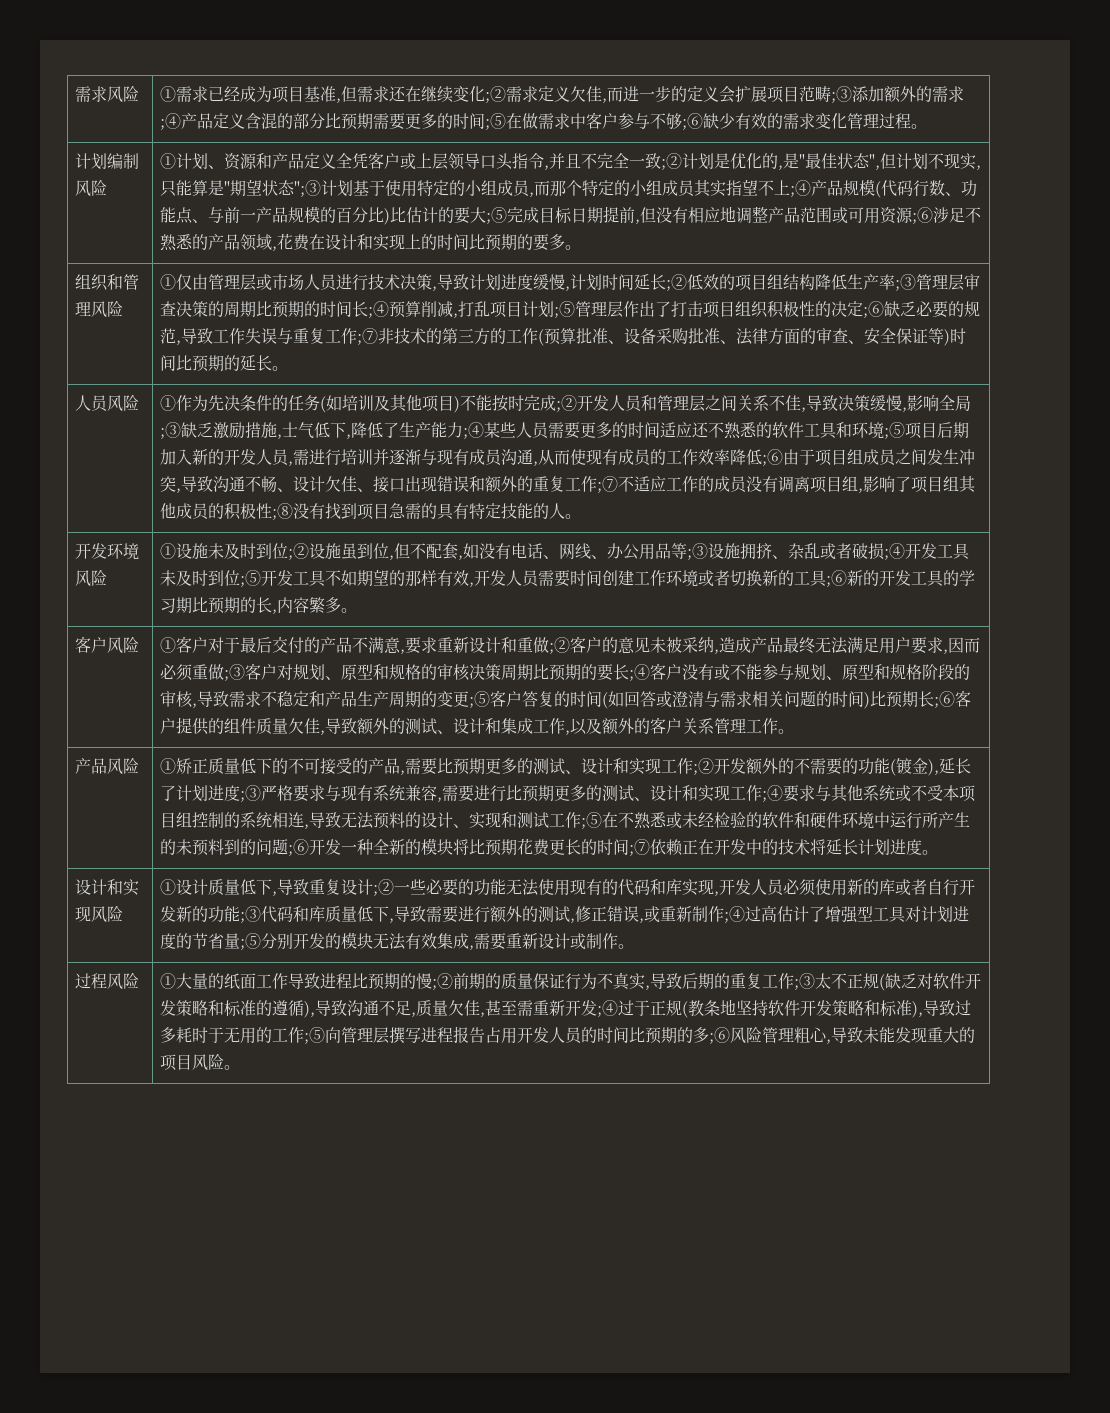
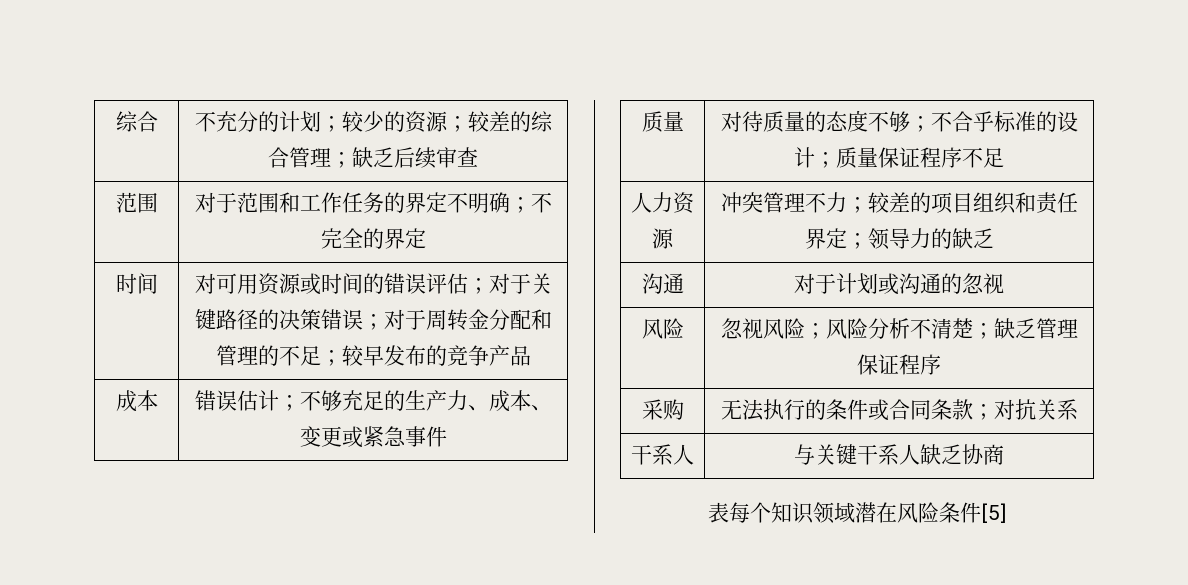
[75,86,140,103] [160,86,965,103] [160,112,928,130] [75,153,140,170] [75,180,108,197] [160,152,982,170] [160,179,978,198] [160,206,982,225] [160,233,582,251] [75,274,140,291] [75,301,124,318] [160,273,981,291] [160,301,981,318] [160,327,967,346] [160,355,289,372] [75,395,140,412] [160,395,972,413] [160,422,970,439] [160,449,976,466] [160,476,977,493] [160,503,582,520] [75,543,140,560] [75,570,108,587] [160,543,971,560] [160,569,976,587] [160,597,358,614] [75,636,140,654] [160,636,981,654] [160,663,971,681] [160,690,972,709] [160,717,795,735] [75,758,140,775] [160,758,972,776] [160,785,977,802] [160,812,971,829] [160,838,939,856] [75,879,140,896] [75,906,124,923] [160,879,976,896] [160,905,970,923] [160,932,635,950] [75,973,140,990] [160,972,982,991] [160,999,972,1018] [160,1026,976,1044] [160,1054,241,1071] 需求风险 | ①需求已经成为项目基准,但需求还在继续变化;②需求定义欠佳,而进一步的定义会扩展项目范畴;③添加额外的需求;④产品定义含混的部分比预期需要更多的时间;⑤在做需求中客户参与不够;⑥缺少有效的需求变化管理过程。 // 计划编制风险 | ①计划、资源和产品定义全凭客户或上层领导口头指令,并且不完全一致;②计划是优化的,是"最佳状态",但计划不现实,只能算是"期望状态";③计划基于使用特定的小组成员,而那个特定的小组成员其实指望不上;④产品规模(代码行数、功能点、与前一产品规模的百分比)比估计的要大;⑤完成目标日期提前,但没有相应地调整产品范围或可用资源;⑥涉足不熟悉的产品领域,花费在设计和实现上的时间比预期的要多。 // 组织和管理风险 | ①仅由管理层或市场人员进行技术决策,导致计划进度缓慢,计划时间延长;②低效的项目组结构降低生产率;③管理层审查决策的周期比预期的时间长;④预算削减,打乱项目计划;⑤管理层作出了打击项目组织积极性的决定;⑥缺乏必要的规范,导致工作失误与重复工作;⑦非技术的第三方的工作(预算批准、设备采购批准、法律方面的审查、安全保证等)时间比预期的延长。 // 人员风险 | ①作为先决条件的任务(如培训及其他项目)不能按时完成;②开发人员和管理层之间关系不佳,导致决策缓慢,影响全局;③缺乏激励措施,士气低下,降低了生产能力;④某些人员需要更多的时间适应还不熟悉的软件工具和环境;⑤项目后期加入新的开发人员,需进行培训并逐渐与现有成员沟通,从而使现有成员的工作效率降低;⑥由于项目组成员之间发生冲突,导致沟通不畅、设计欠佳、接口出现错误和额外的重复工作;⑦不适应工作的成员没有调离项目组,影响了项目组其他成员的积极性;⑧没有找到项目急需的具有特定技能的人。 // 开发环境风险 | ①设施未及时到位;②设施虽到位,但不配套,如没有电话、网线、办公用品等;③设施拥挤、杂乱或者破损;④开发工具未及时到位;⑤开发工具不如期望的那样有效,开发人员需要时间创建工作环境或者切换新的工具;⑥新的开发工具的学习期比预期的长,内容繁多。 // 客户风险 | ①客户对于最后交付的产品不满意,要求重新设计和重做;②客户的意见未被采纳,造成产品最终无法满足用户要求,因而必须重做;③客户对规划、原型和规格的审核决策周期比预期的要长;④客户没有或不能参与规划、原型和规格阶段的审核,导致需求不稳定和产品生产周期的变更;⑤客户答复的时间(如回答或澄清与需求相关问题的时间)比预期长;⑥客户提供的组件质量欠佳,导致额外的测试、设计和集成工作,以及额外的客户关系管理工作。 // 产品风险 | ①矫正质量低下的不可接受的产品,需要比预期更多的测试、设计和实现工作;②开发额外的不需要的功能(镀金),延长了计划进度;③严格要求与现有系统兼容,需要进行比预期更多的测试、设计和实现工作;④要求与其他系统或不受本项目组控制的系统相连,导致无法预料的设计、实现和测试工作;⑤在不熟悉或未经检验的软件和硬件环境中运行所产生的未预料到的问题;⑥开发一种全新的模块将比预期花费更长的时间;⑦依赖正在开发中的技术将延长计划进度。 // 设计和实现风险 | ①设计质量低下,导致重复设计;②一些必要的功能无法使用现有的代码和库实现,开发人员必须使用新的库或者自行开发新的功能;③代码和库质量低下,导致需要进行额外的测试,修正错误,或重新制作;④过高估计了增强型工具对计划进度的节省量;⑤分别开发的模块无法有效集成,需要重新设计或制作。 // 过程风险 | ①大量的纸面工作导致进程比预期的慢;②前期的质量保证行为不真实,导致后期的重复工作;③太不正规(缺乏对软件开发策略和标准的遵循),导致沟通不足,质量欠佳,甚至需重新开发;④过于正规(教条地坚持软件开发策略和标准),导致过多耗时于无用的工作;⑤向管理层撰写进程报告占用开发人员的时间比预期的多;⑥风险管理粗心,导致未能发现重大的项目风险。 -> [115,111,158,132] [194,111,553,133] [268,147,478,169] [115,192,158,213] [194,192,552,213] [320,228,426,249] [115,273,158,294] [194,273,552,295] [194,309,552,331] [215,345,531,366] [115,390,158,412] [194,390,552,412] [299,426,447,448] [641,111,684,132] [720,110,1078,132] [794,147,1004,168] [631,192,695,214] [652,228,674,249] [720,192,1078,214] [804,228,994,250] [641,273,684,294] [794,273,1004,295] [641,318,684,339] [720,318,1078,339] [857,354,941,375] [641,399,684,420] [720,399,1078,421] [631,444,694,465] [794,444,1004,465] [707,502,1007,524] 综合 | 不充分的计划；较少的资源；较差的综合管理；缺乏后续审查 // 范围 | 对于范围和工作任务的界定不明确；不完全的界定 // 时间 | 对可用资源或时间的错误评估；对于关键路径的决策错误；对于周转金分配和管理的不足；较早发布的竞争产品 // 成本 | 错误估计；不够充足的生产力、成本、变更或紧急事件 // 质量 | 对待质量的态度不够；不合乎标准的设计；质量保证程序不足 // 人力资源 | 冲突管理不力；较差的项目组织和责任界定；领导力的缺乏 // 沟通 | 对于计划或沟通的忽视 // 风险 | 忽视风险；风险分析不清楚；缺乏管理保证程序 // 采购 | 无法执行的条件或合同条款；对抗关系 // 干系人 | 与关键干系人缺乏协商 // 表每个知识领域潜在风险条件[5]

